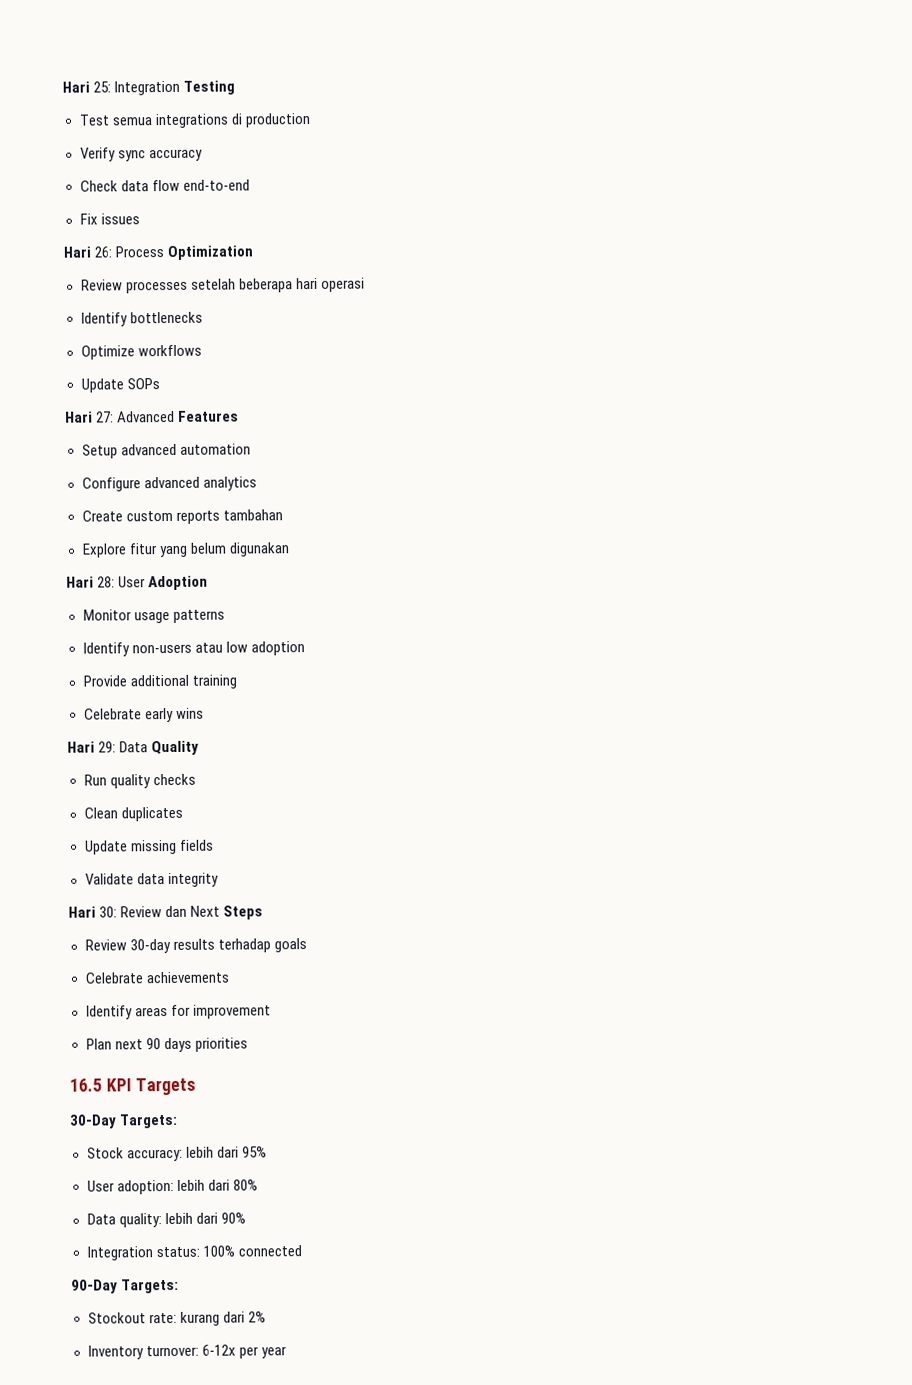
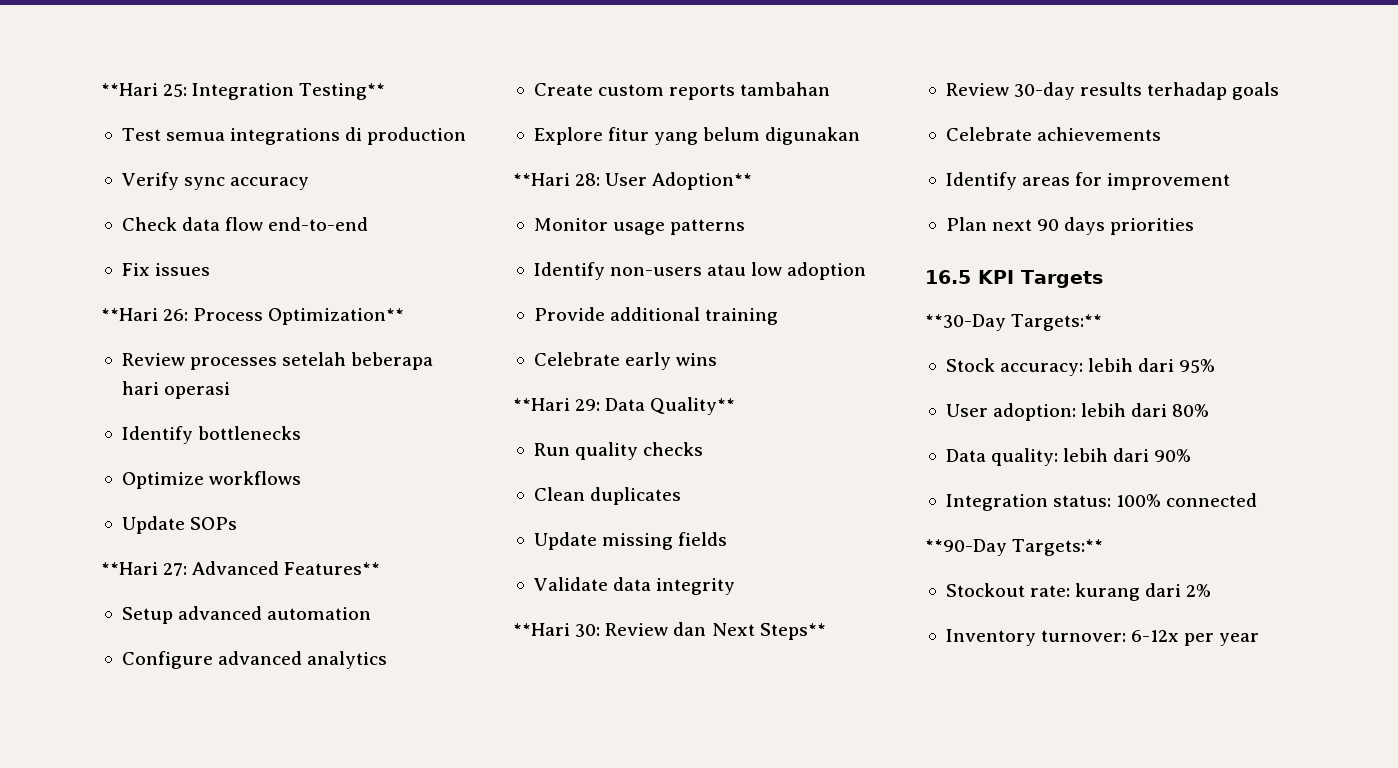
[62,81,90,93] Hari -> [101,83,158,96] **Hari
[183,80,236,95] Testing -> [299,83,386,100] Testing**
[63,246,91,258] Hari -> [101,308,158,321] **Hari
[167,245,254,261] Optimization -> [268,308,405,325] Optimization**
[65,411,93,423] Hari -> [101,562,158,575] **Hari
[178,410,240,422] Features -> [284,562,381,575] Features**
[66,576,94,588] Hari -> [513,173,570,186] **Hari
[148,575,209,591] Adoption -> [652,172,753,190] Adoption**
[67,741,95,753] Hari -> [513,398,570,411] **Hari
[151,740,200,756] Quality -> [650,397,736,415] Quality**
[68,906,96,918] Hari -> [513,623,570,636] **Hari
[223,905,264,920] Steps -> [759,623,826,640] Steps**
[69,1113,179,1129] 30-Day Targets: -> [925,314,1103,331] **30-Day Targets:**
[71,1278,180,1294] 90-Day Targets: -> [925,539,1104,556] **90-Day Targets:**

